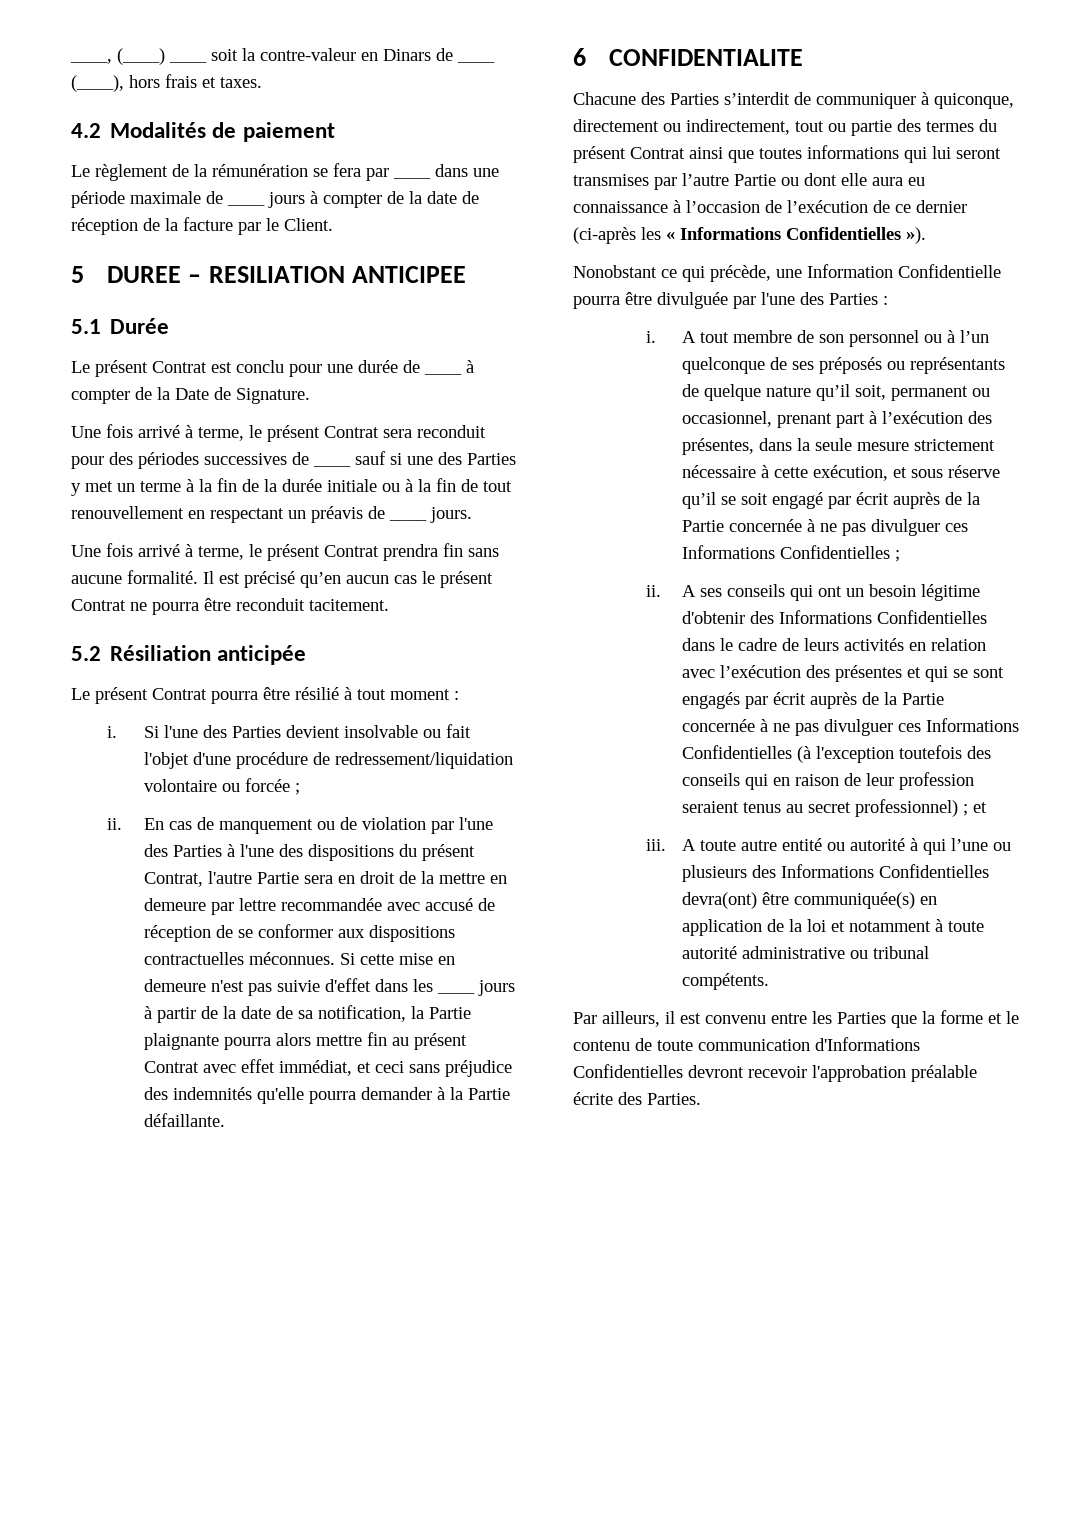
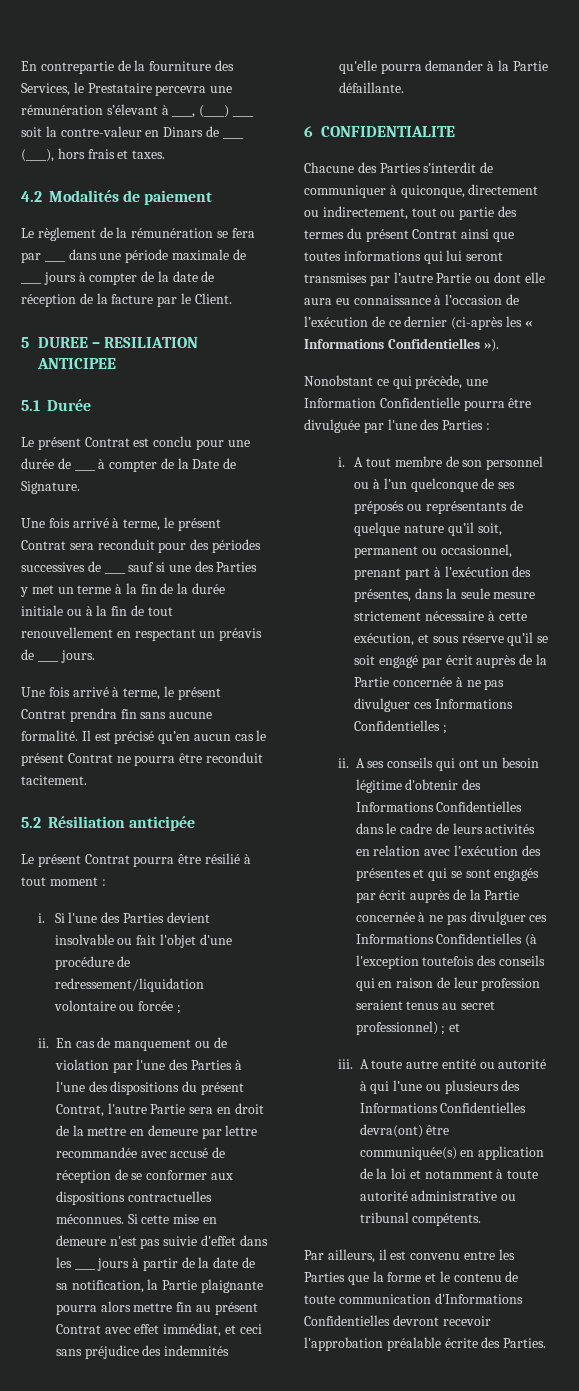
(70, 61) none -> [21,60,234,74] [21,82,233,96] [21,104,169,115] En contrepartie de la fourniture des Services, le Prestataire percevra une rémunération s’élevant à

